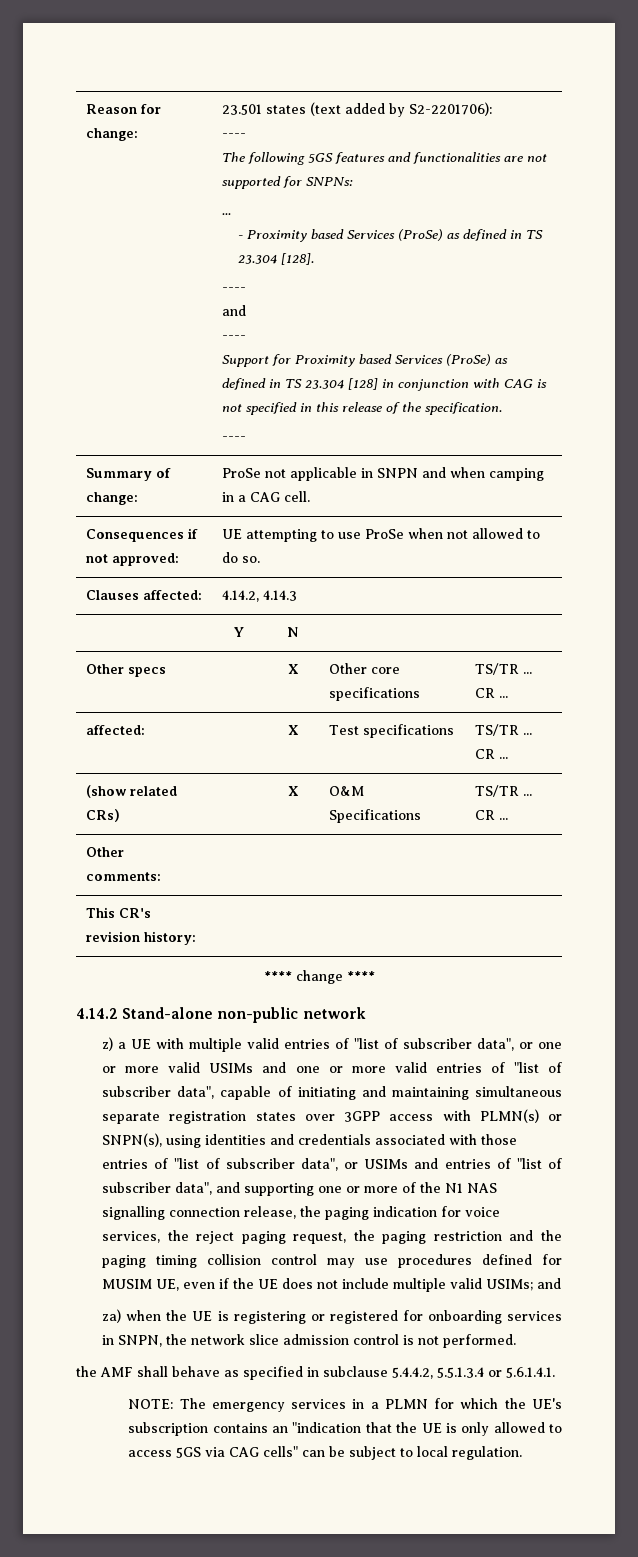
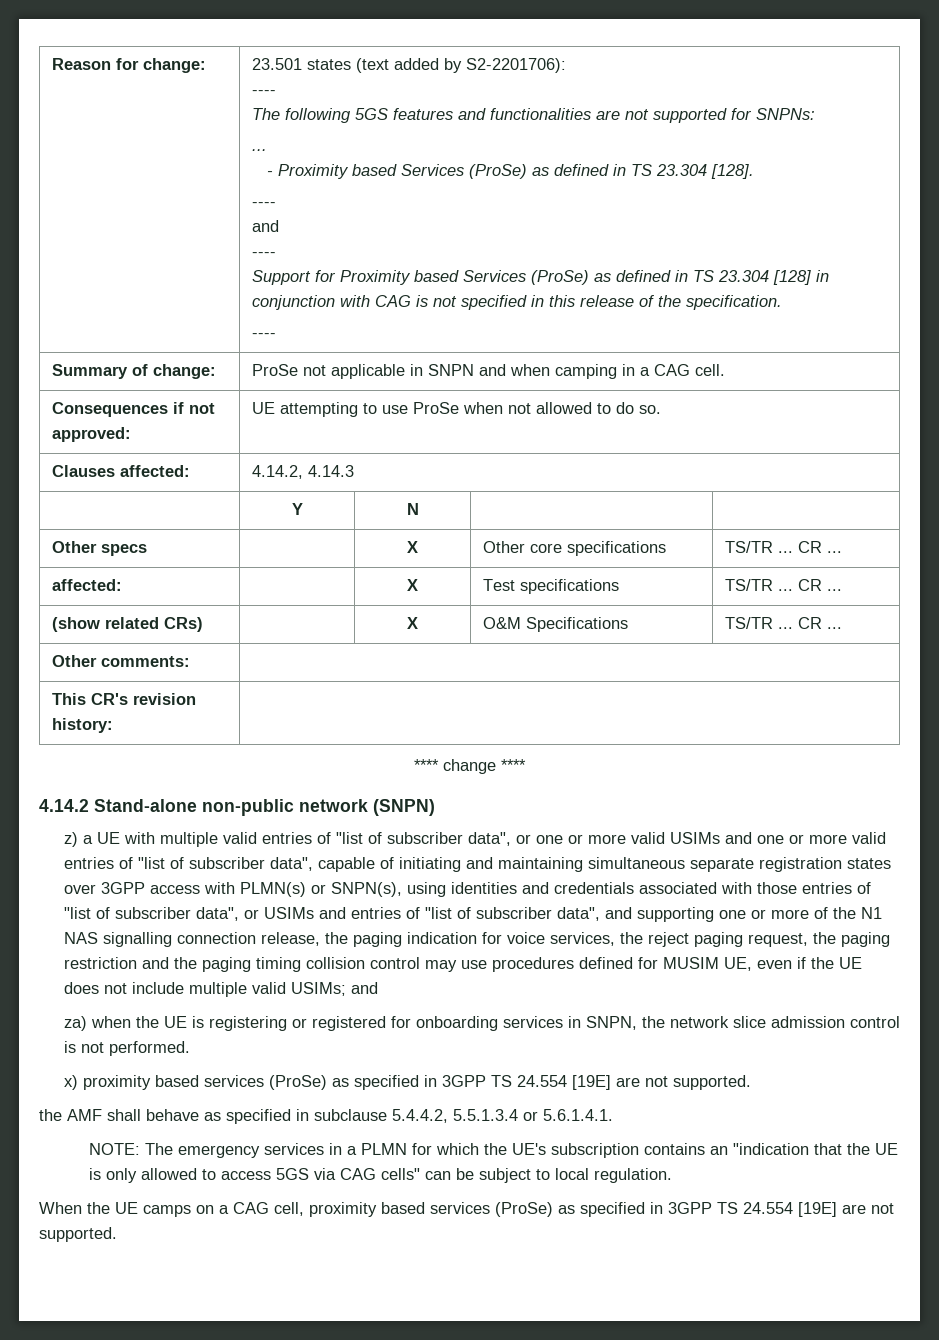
(366, 1013) none -> [373,799,435,816] (SNPN)
(517, 1341) none -> [63,1075,751,1090] // x) proximity based services (ProSe) as specified in 3GPP TS 24.554 [19E] are not supported.
(523, 1453) none -> [39,1202,894,1217] [39,1227,117,1242] // When the UE camps on a CAG cell, proximity based services (ProSe) as specified in 3GPP TS 24.554 [19E] are not supported.

